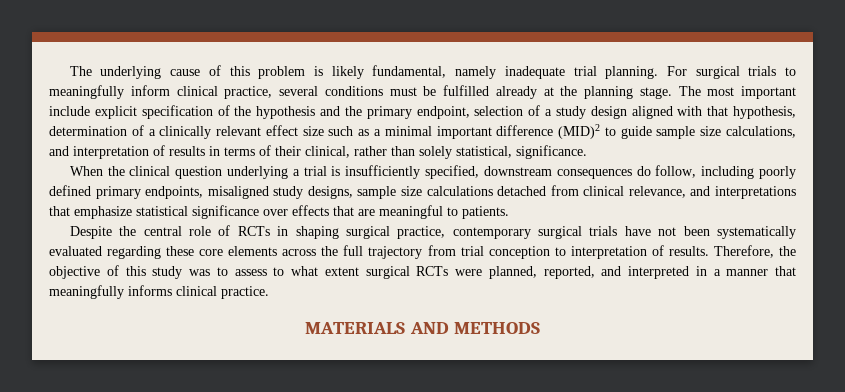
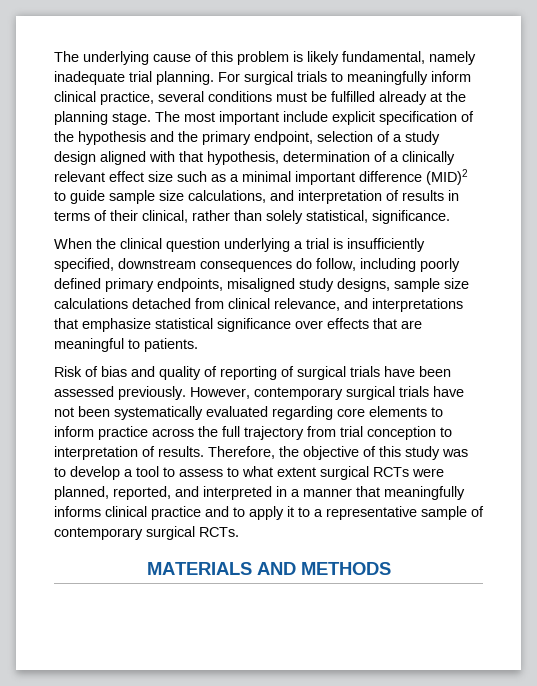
[69,225,446,239] Despite the central role of RCTs in shaping surgical practice, -> [54,366,451,380] [54,386,250,400] Risk of bias and quality of reporting of surgical trials have been assessed previously. However,
[166,246,195,256] these -> (333, 413) none
(278, 251) none -> [431,407,443,417] [54,426,148,440] to inform practice
(228, 271) none -> [70,466,175,480] develop a tool to
[221,286,269,299] practice. -> [151,506,484,520] [54,526,239,540] practice and to apply it to a representative sample of contemporary surgical RCTs.

